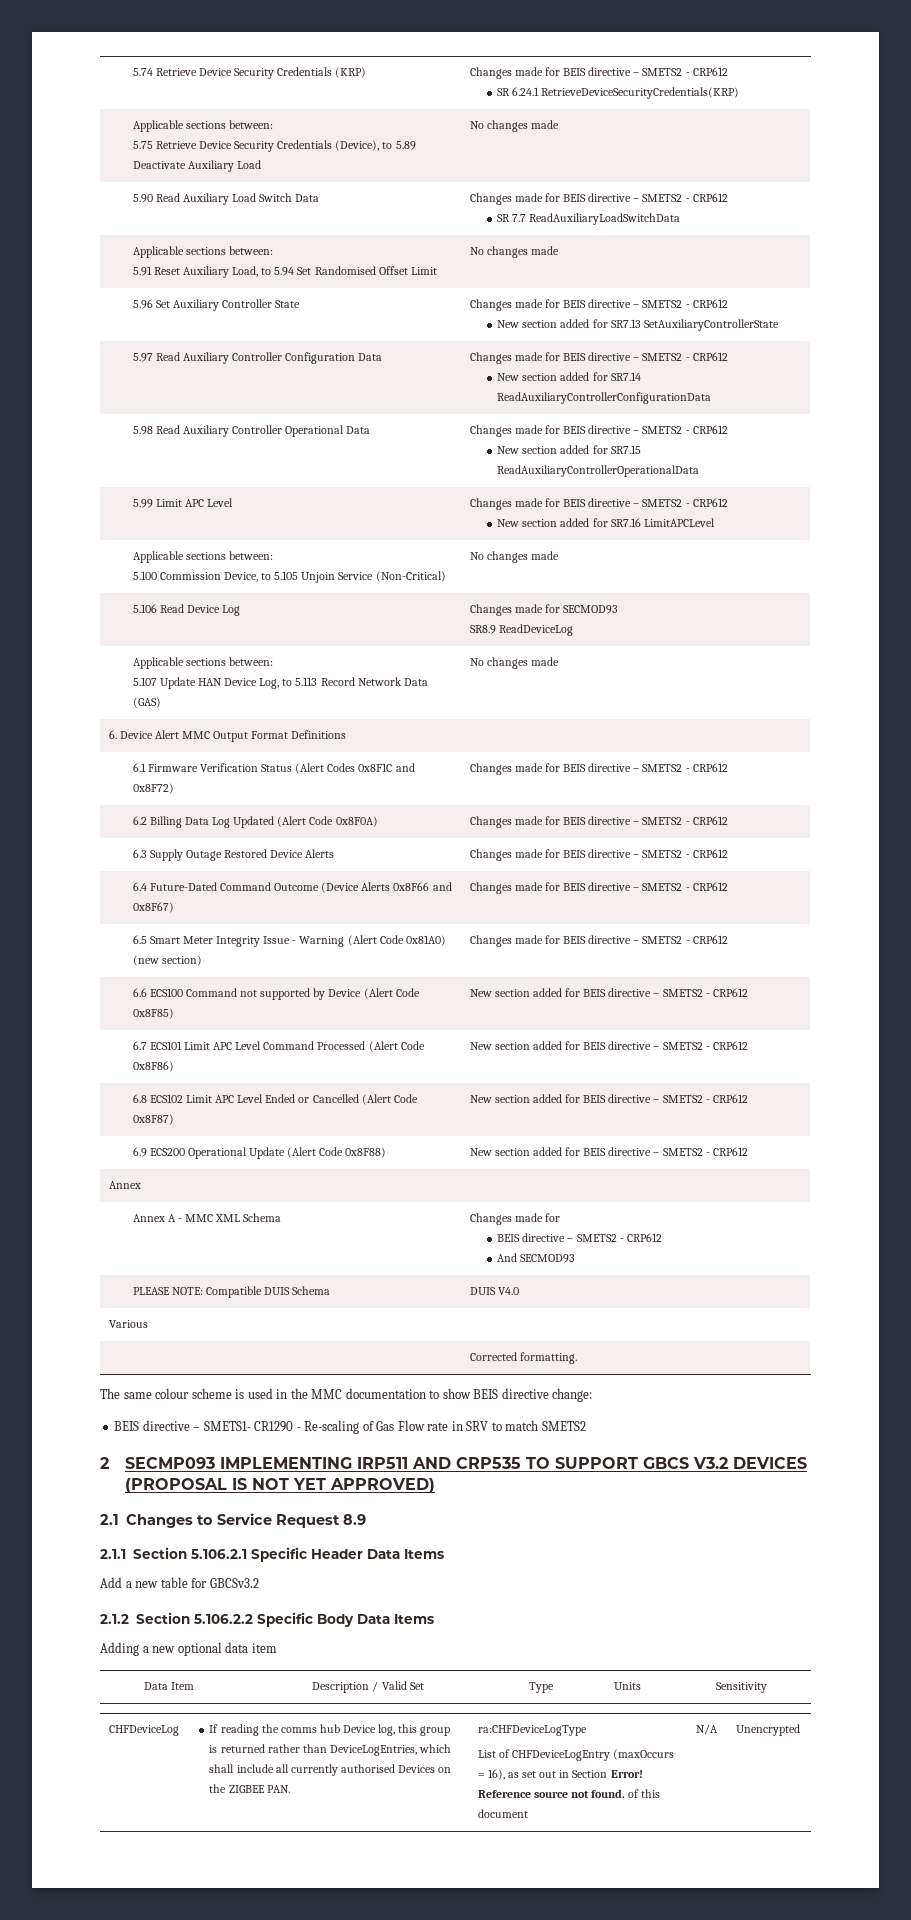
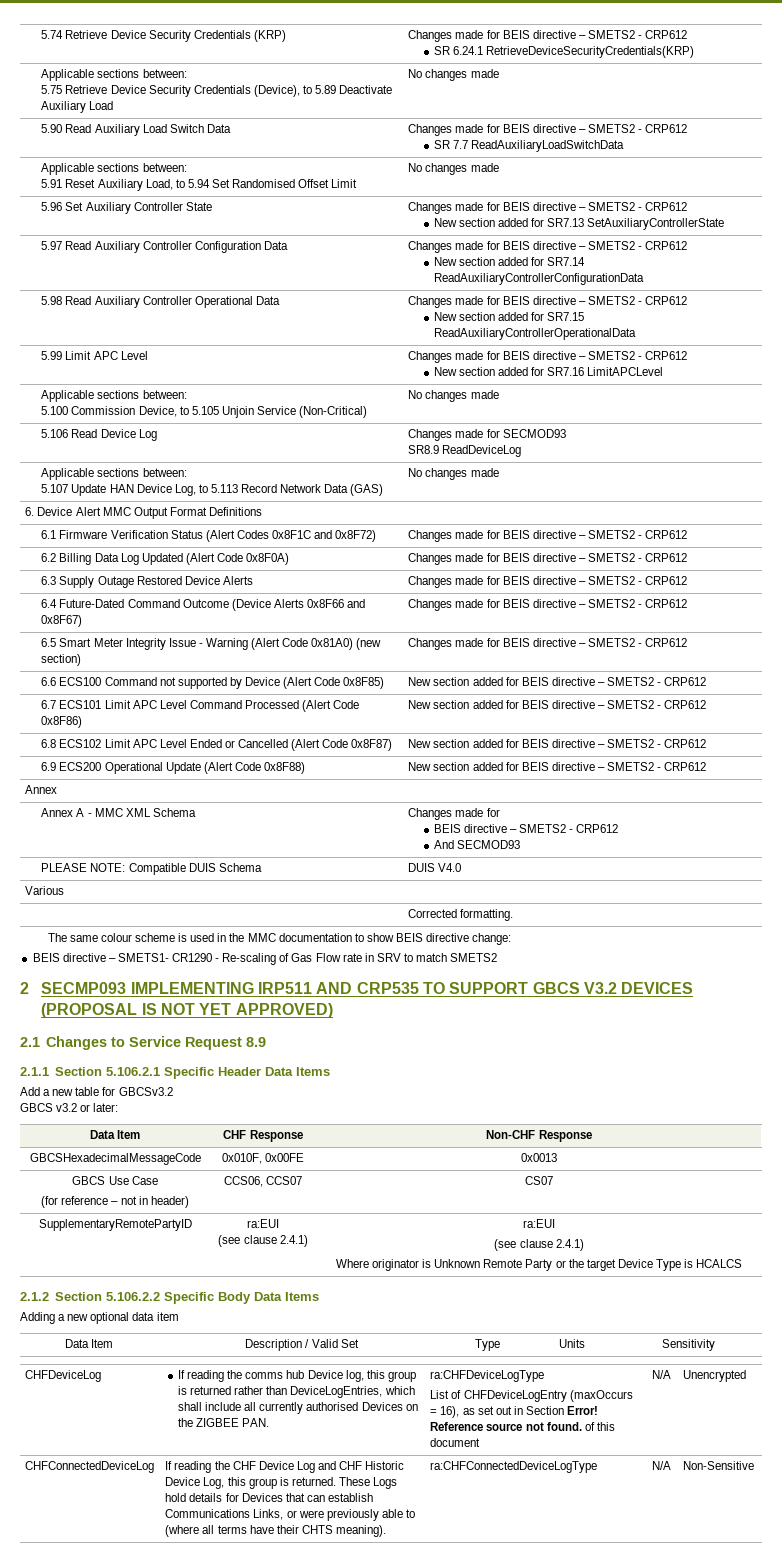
(259, 1583) none -> [20,1103,119,1112] [89,1130,141,1139] [223,1130,303,1142] [486,1130,592,1142] [29,1153,201,1165] [221,1153,305,1164] [521,1153,557,1162] [72,1176,158,1185] [41,1196,189,1208] [223,1176,303,1187] [525,1176,553,1185] [38,1219,192,1231] [247,1219,279,1228] [218,1235,308,1247] [523,1219,555,1228] [494,1239,584,1251] [335,1259,743,1271] // GBCS v3.2 or later: // Data Item | CHF Response | Non-CHF Response // GBCSHexadecimalMessageCode | 0x010F, 0x00FE | 0x0013 // GBCS Use Case // (for reference – not in header) | CCS06, CCS07 | CS07 // SupplementaryRemotePartyID | ra:EUI // (see clause 2.4.1) | ra:EUI // (see clause 2.4.1) // Where originator is Unknown Remote Party or the target Device Type is HCALCS
(800, 1730) none -> [25,1461,155,1473] [165,1461,405,1473] [165,1477,398,1489] [165,1493,374,1502] [165,1509,416,1521] [165,1525,387,1537] [430,1461,598,1473] [652,1461,672,1470] [683,1461,755,1470] // CHFConnectedDeviceLog | If reading the CHF Device Log and CHF Historic Device Log, this group is returned. These Logs hold details for Devices that can establish Communications Links, or were previously able to (where all terms have their CHTS meaning). | ra:CHFConnectedDeviceLogType | N/A | Non-Sensitive

